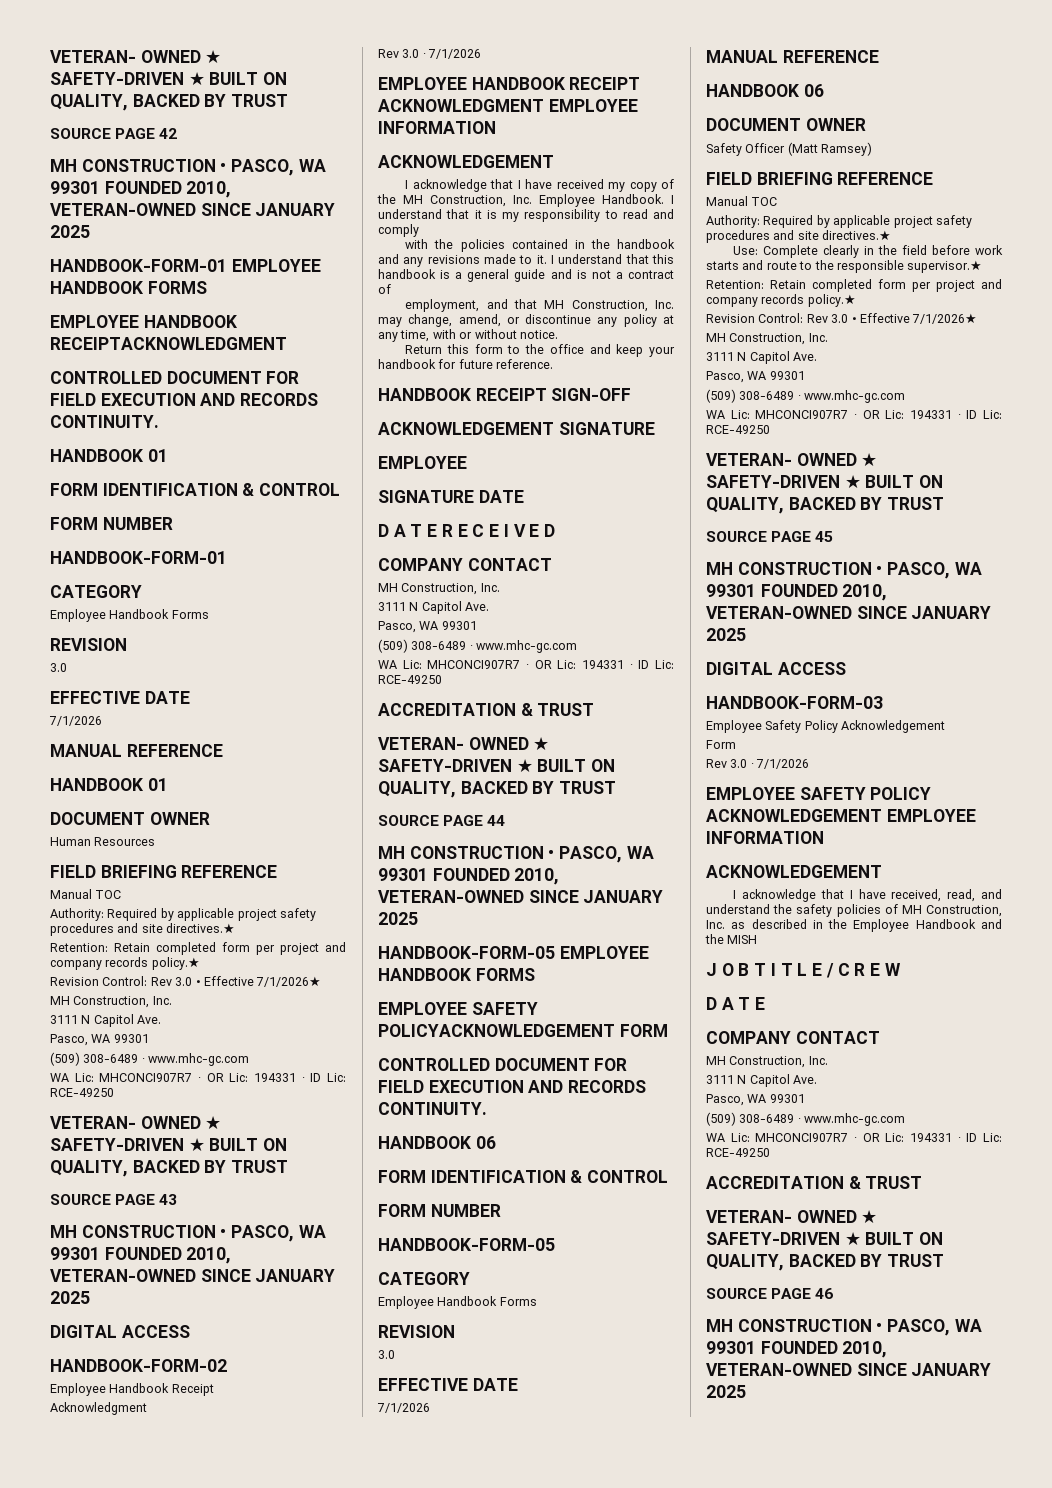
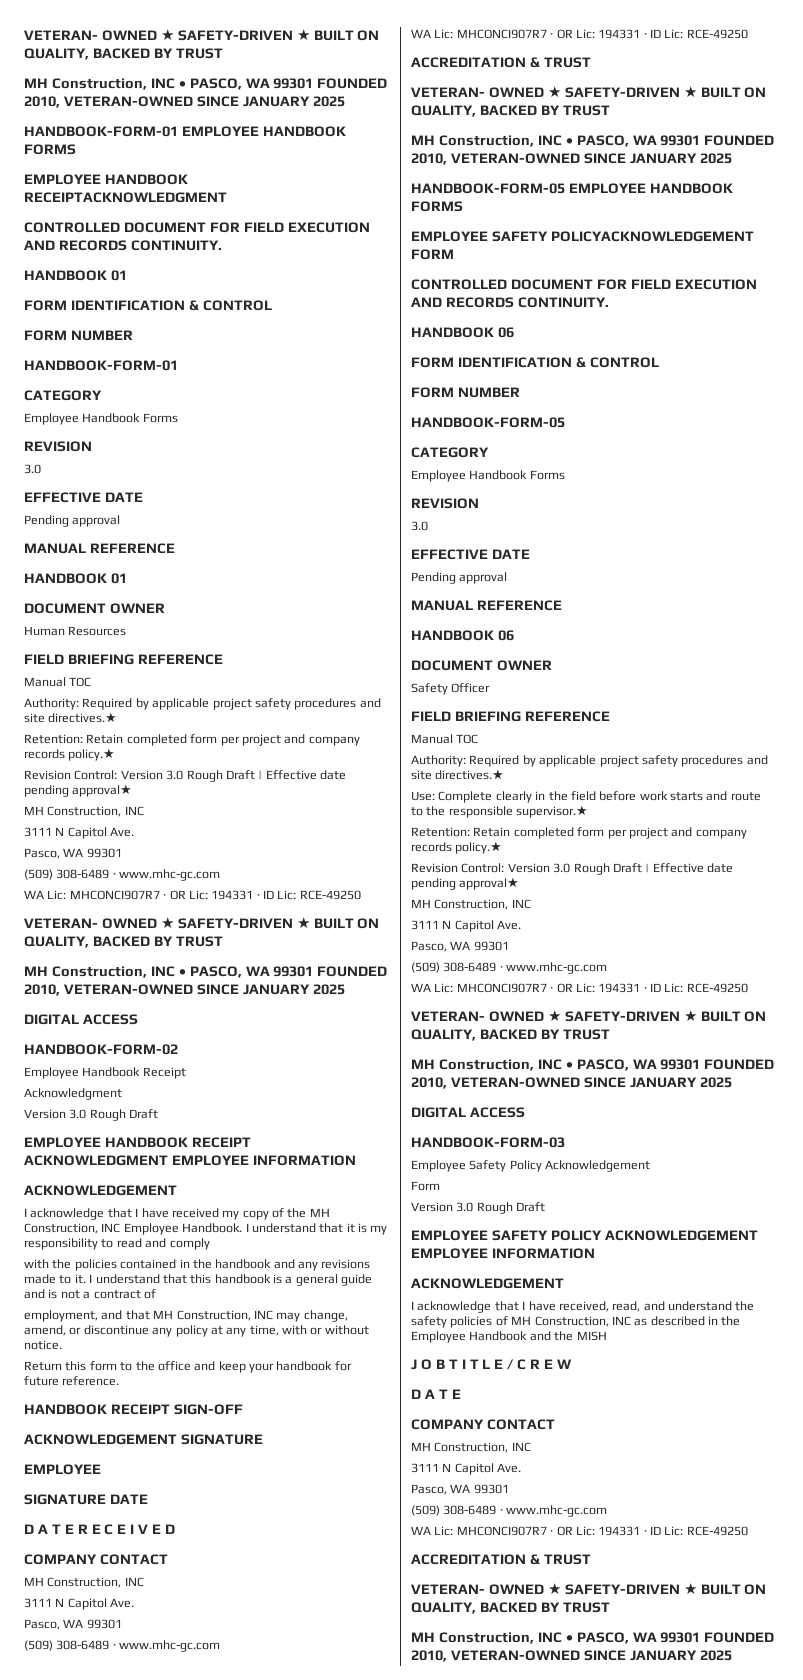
[50,128,178,139] [50,159,216,172] // SOURCE PAGE 42 // MH CONSTRUCTION -> [24,78,175,90] // MH Construction, INC
[49,716,102,726] 7/1/2026 -> [24,515,121,527] Pending approval
[150,976,322,987] [50,996,172,1008] Rev 3.0 • Effective 7/1/2026★ // MH Construction, Inc. -> [120,770,346,782] [24,784,133,797] [24,806,144,817] Version 3.0 Rough Draft | Effective date pending approval★ // MH Construction, INC
[50,1194,178,1205] [50,1225,216,1238] // SOURCE PAGE 43 // MH CONSTRUCTION -> [24,966,175,978] // MH Construction, INC
[378,49,482,59] Rev 3.0 · 7/1/2026 -> [24,1109,159,1121] Version 3.0 Rough Draft
[513,195,532,204] Inc. -> [101,1223,121,1233] INC
[655,300,674,309] Inc. -> [253,1310,273,1320] INC
[480,583,500,592] Inc. -> [124,1577,144,1587] INC
[378,815,506,826] [378,846,544,859] // SOURCE PAGE 44 // MH CONSTRUCTION -> [411,135,562,147] // MH Construction, INC
[377,1403,430,1413] 7/1/2026 -> [411,572,508,584] Pending approval
[787,142,873,156] (Matt Ramsey) -> (491, 688) none
[806,313,978,324] [706,333,828,345] Rev 3.0 • Effective 7/1/2026★ // MH Construction, Inc. -> [507,863,733,875] [411,877,520,890] [411,899,531,910] Version 3.0 Rough Draft | Effective date pending approval★ // MH Construction, INC
[706,531,834,542] [706,562,872,575] // SOURCE PAGE 45 // MH CONSTRUCTION -> [411,1059,562,1071] // MH Construction, INC
[706,759,810,769] Rev 3.0 · 7/1/2026 -> [411,1202,546,1214] Version 3.0 Rough Draft
[706,920,725,929] Inc. -> [611,1316,631,1326] INC
[808,1056,828,1065] Inc. -> [511,1442,531,1452] INC
[706,1288,834,1299] [706,1319,872,1332] // SOURCE PAGE 46 // MH CONSTRUCTION -> [411,1632,562,1644] // MH Construction, INC

